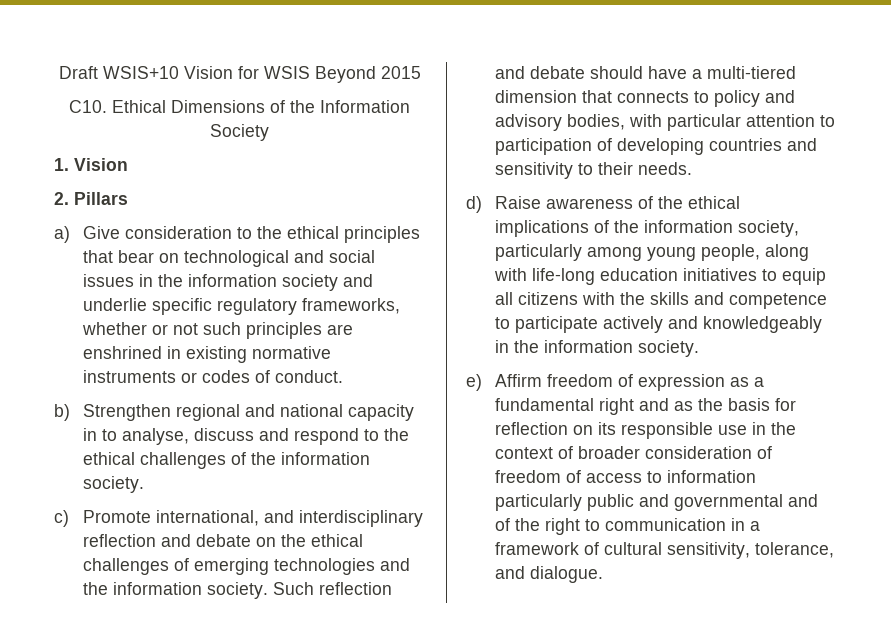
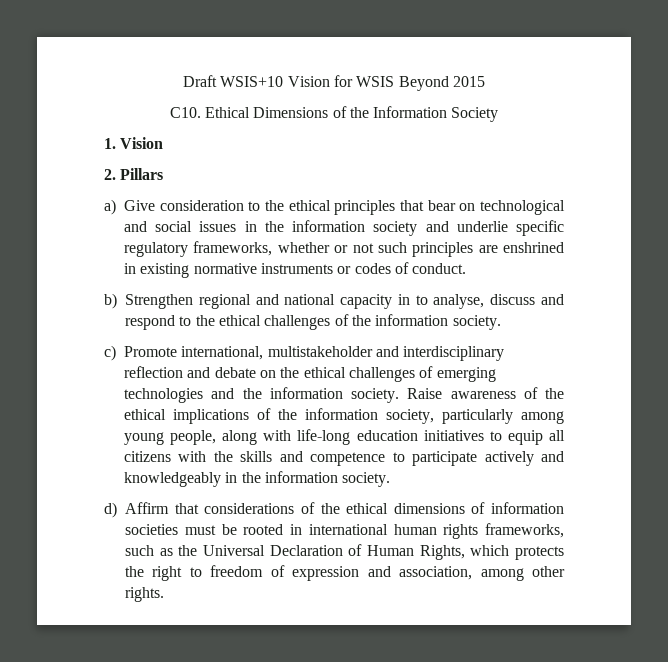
(259, 518) none -> [267,346,373,357] multistakeholder
[272,582,392,595] [494,66,796,79] [494,90,795,107] [494,114,835,131] [494,138,817,155] [494,162,692,179] [466,196,482,213] Such reflection and debate should have a multi-tiered dimension that connects to policy and advisory bodies, with particular attention to participation of developing countries and sensitivity to their needs. // d) -> (399, 395) none
[466,374,764,391] [494,398,796,415] [494,422,796,439] [494,446,772,459] [494,470,756,483] [494,494,818,511] [494,518,760,535] [494,542,834,559] [494,566,603,583] e) Affirm freedom of expression as a fundamental right and as the basis for reflection on its responsible use in the context of broader consideration of freedom of access to information particularly public and governmental and of the right to communication in a framework of cultural sensitivity, tolerance, and dialogue. -> [104,502,564,518] [125,523,564,539] [125,544,564,560] [125,565,565,581] [125,587,164,602] d) Affirm that considerations of the ethical dimensions of information societies must be rooted in international human rights frameworks, such as the Universal Declaration of Human Rights, which protects the right to freedom of expression and association, among other rights.

